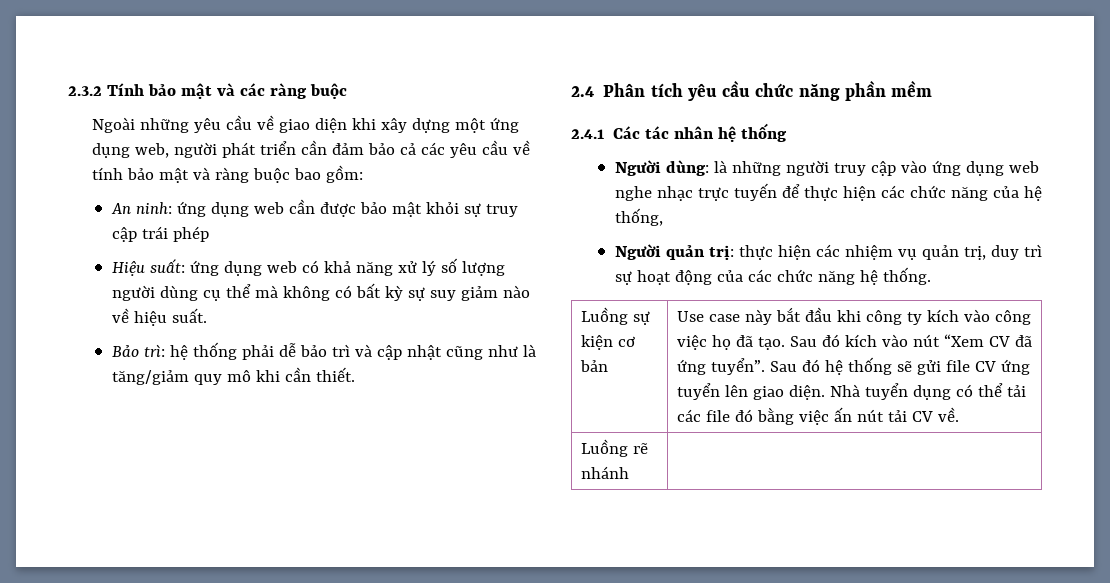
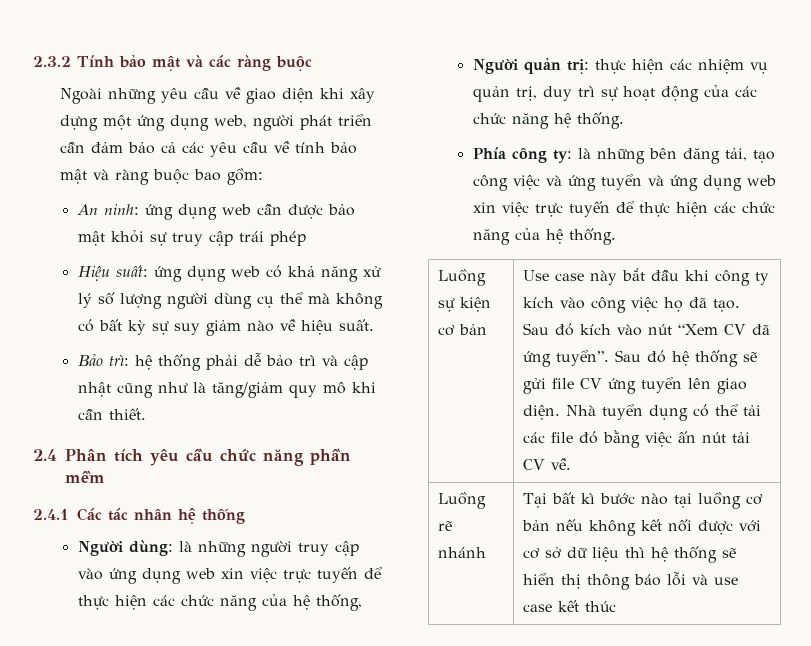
[614,186,693,201] nghe nhạc -> [220,568,277,583] xin việc
(931, 276) none -> [472,147,775,164] [472,174,776,191] [472,201,775,217] [472,228,616,245] // Phía công ty: là những bên đăng tải, tạo công việc và ứng tuyển và ứng dụng web xin việc trực tuyến để thực hiện các chức năng của hệ thống.
(629, 472) none -> [522,492,763,509] [521,519,761,536] [522,546,736,563] [522,572,738,590] [522,600,616,612] Tại bất kì bước nào tại luồng cơ bản nếu không kết nối được với cơ sở dữ liệu thì hệ thống sẽ hiển thị thông báo lỗi và use case kết thúc

